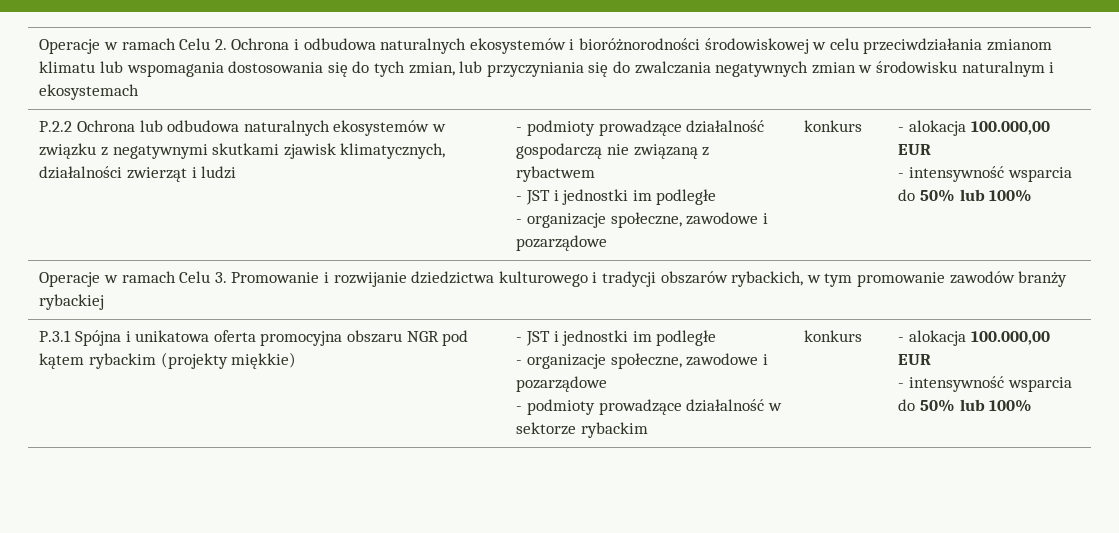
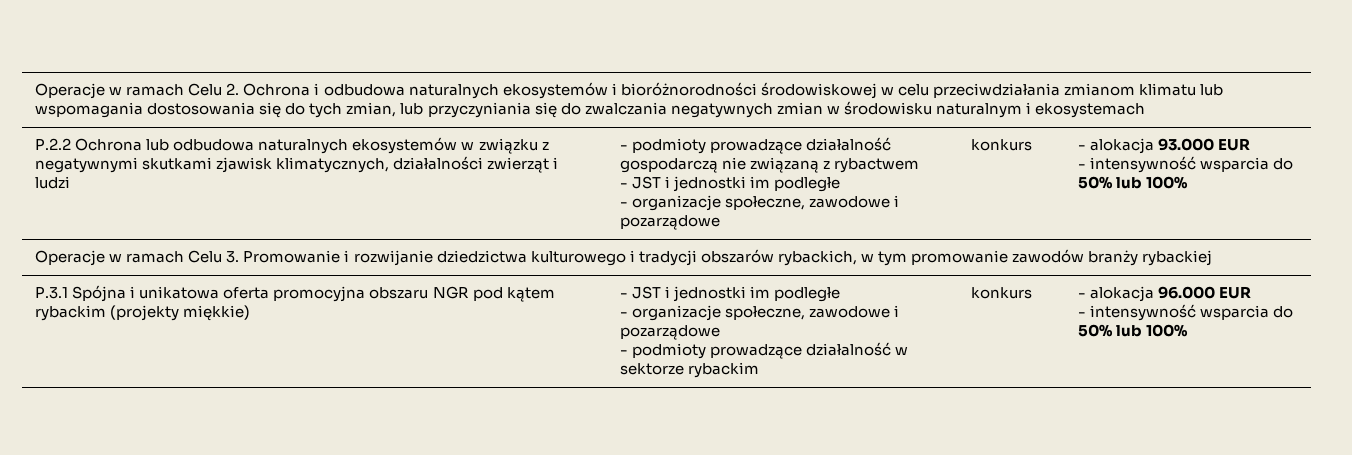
[970,121,1050,135] 100.000,00 -> [1158,138,1215,151] 93.000
[970,331,1050,345] 100.000,00 -> [1158,286,1216,299] 96.000

